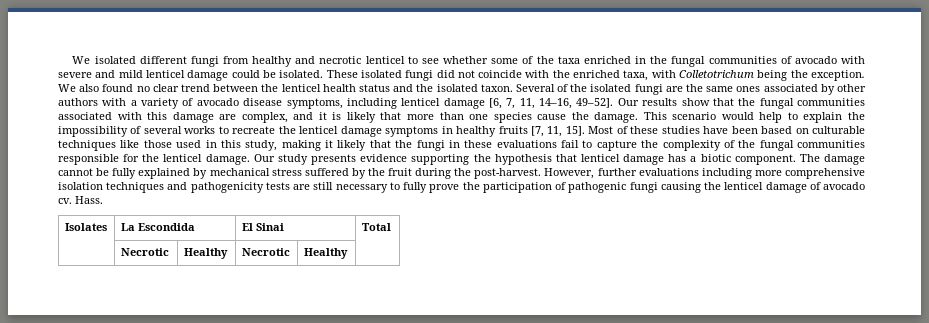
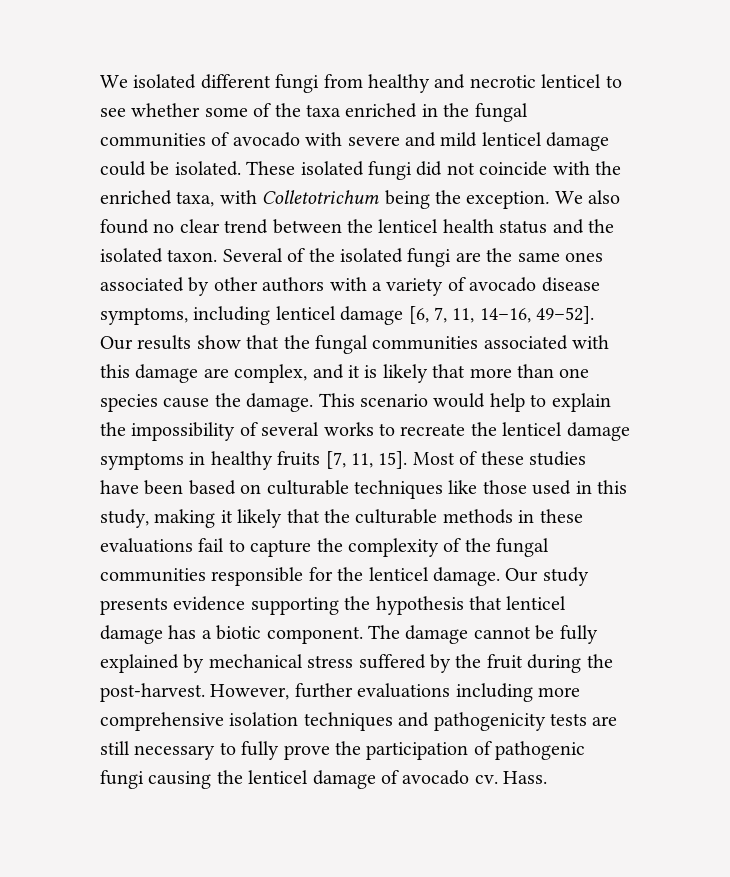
[416,140,445,151] fungi -> [355,509,513,524] culturable methods
[64,223,107,231] [120,223,195,231] [241,223,284,231] [361,223,391,231] [120,248,169,256] [183,248,228,259] [241,248,290,256] [303,248,348,259] // Isolates | La Escondida | El Sinai | Total // | Necrotic | Healthy | Necrotic | Healthy | -> (548, 777) none

